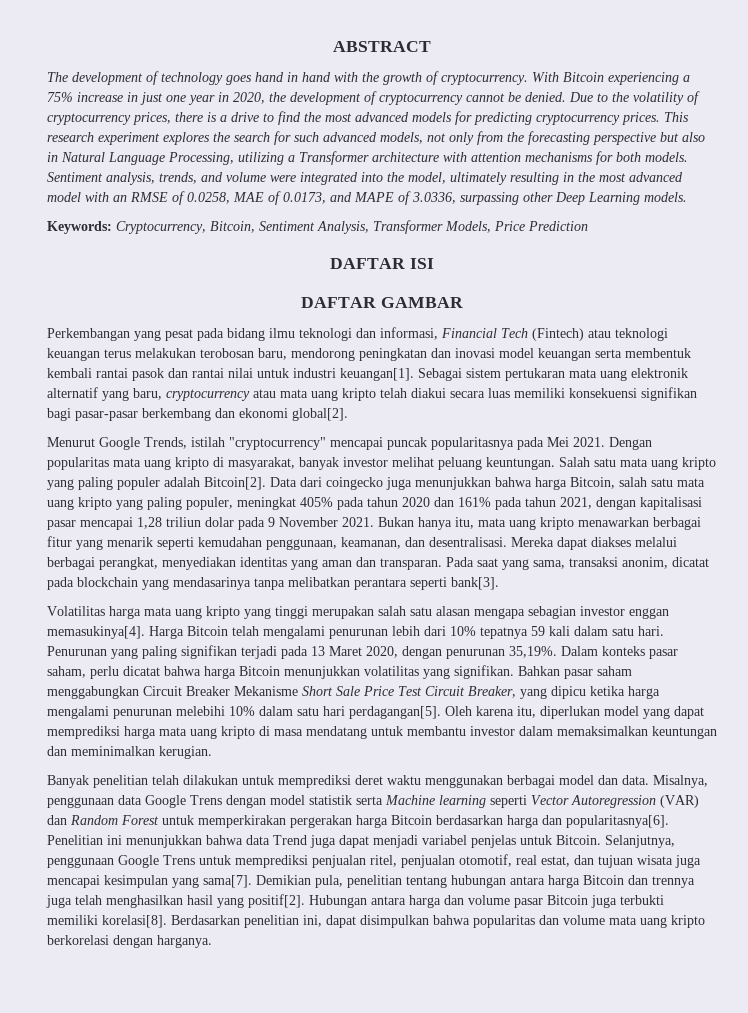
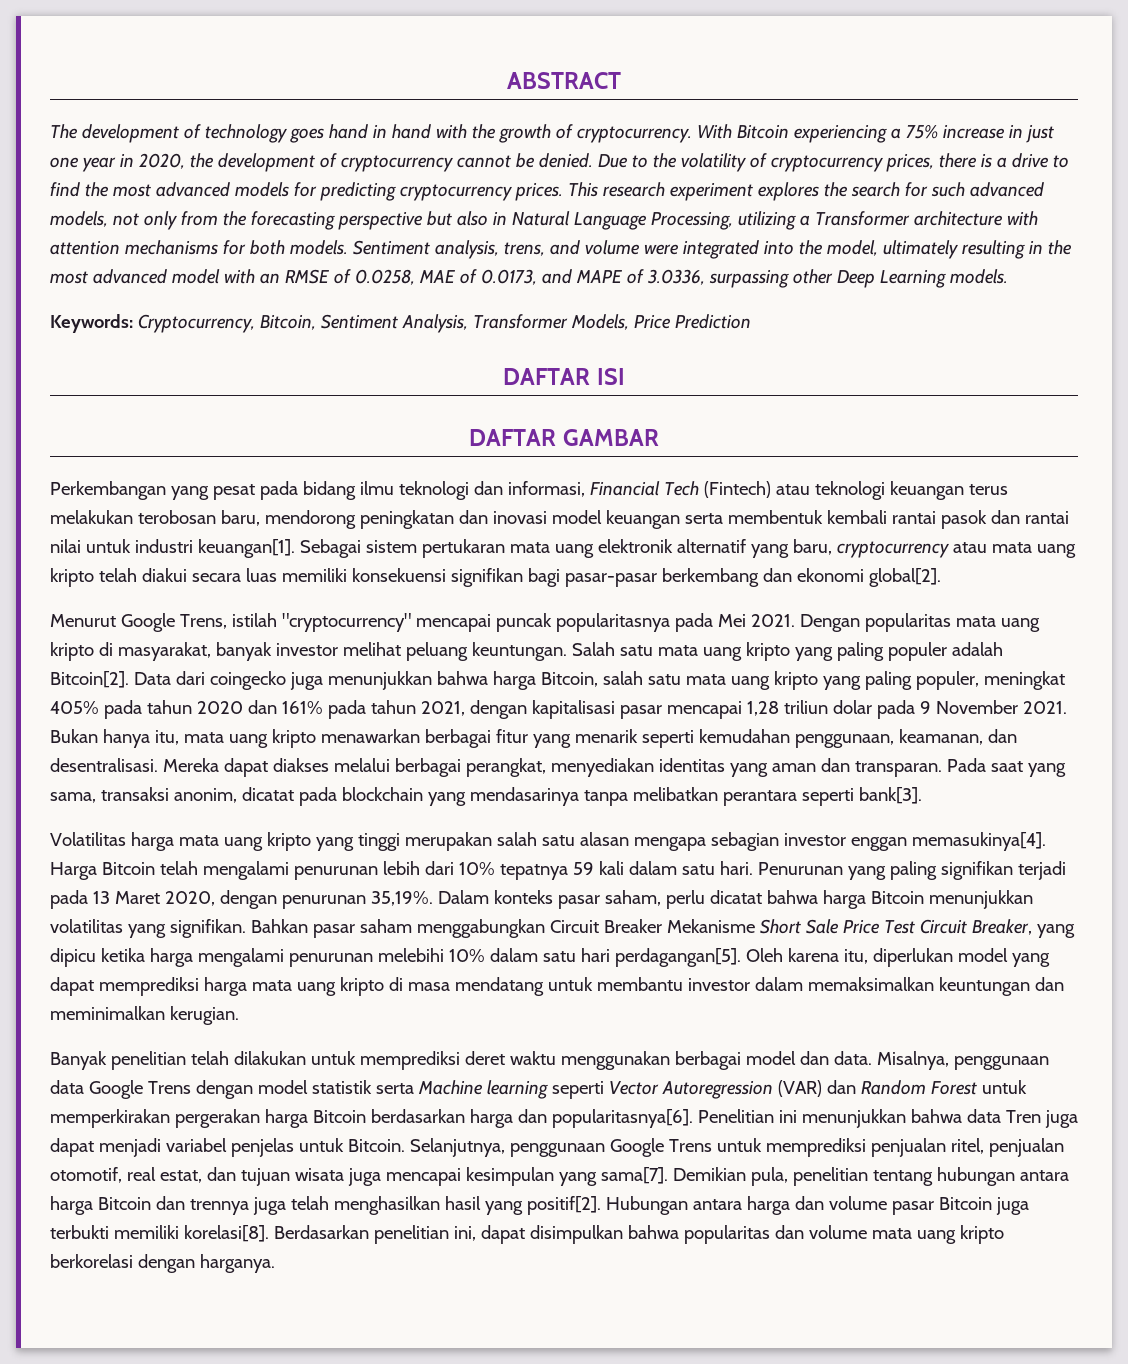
[159,172,197,184] trends, -> [503,242,545,257] trens,
[144,437,187,449] Trends, -> [179,614,227,629] Trens,
[273,835,307,845] Trend -> [1005,1110,1041,1123] Tren

